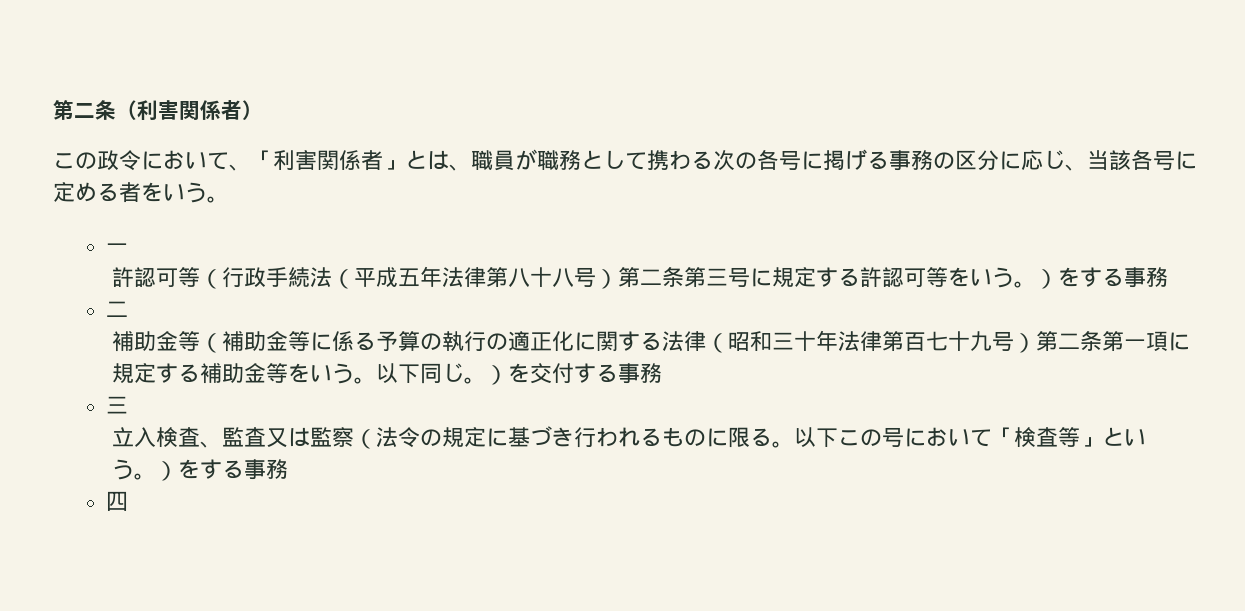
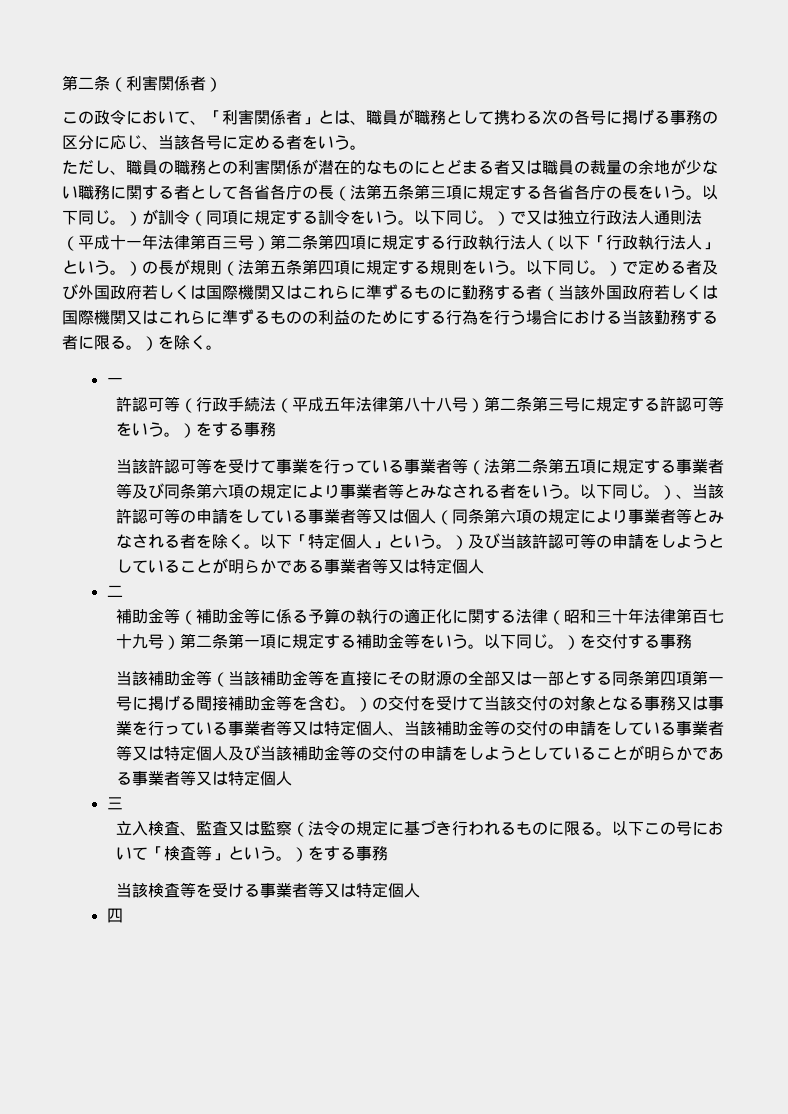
(229, 199) none -> [62,159,718,175] [62,184,718,201] [62,209,702,226] [62,234,718,251] [62,259,718,276] [62,284,718,301] [62,309,718,325] [62,335,222,351] // ただし、職員の職務との利害関係が潜在的なものにとどまる者又は職員の裁量の余地が少ない職務に関する者として各省各庁の長（法第五条第三項に規定する各省各庁の長をいう。以下同じ。）が訓令（同項に規定する訓令をいう。以下同じ。）で又は独立行政法人通則法（平成十一年法律第百三号）第二条第四項に規定する行政執行法人（以下「行政執行法人」という。）の長が規則（法第五条第四項に規定する規則をいう。以下同じ。）で定める者及び外国政府若しくは国際機関又はこれらに準ずるものに勤務する者（当該外国政府若しくは国際機関又はこれらに準ずるものの利益のためにする行為を行う場合における当該勤務する者に限る。）を除く。
(1168, 277) none -> [116,458,725,475] [116,483,725,500] [116,508,725,525] [116,533,725,550] [116,558,485,574] // 当該許認可等を受けて事業を行っている事業者等（法第二条第五項に規定する事業者等及び同条第六項の規定により事業者等とみなされる者をいう。以下同じ。）、当該許認可等の申請をしている事業者等又は個人（同条第六項の規定により事業者等とみなされる者を除く。以下「特定個人」という。）及び当該許認可等の申請をしようとしていることが明らかである事業者等又は特定個人
(662, 373) none -> [116,670,725,687] [116,695,725,712] [116,720,725,736] [116,745,725,761] [116,770,293,786] // 当該補助金等（当該補助金等を直接にその財源の全部又は一部とする同条第四項第一号に掲げる間接補助金等を含む。）の交付を受けて当該交付の対象となる事務又は事業を行っている事業者等又は特定個人、当該補助金等の交付の申請をしている事業者等又は特定個人及び当該補助金等の交付の申請をしようとしていることが明らかである事業者等又は特定個人
(288, 469) none -> [116,882,421,898] // 当該検査等を受ける事業者等又は特定個人

